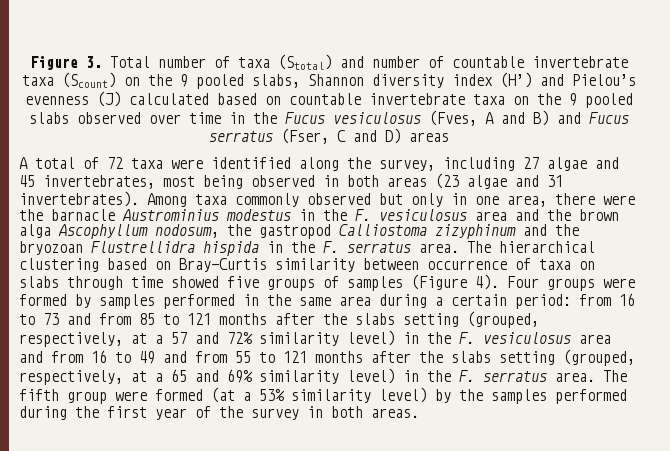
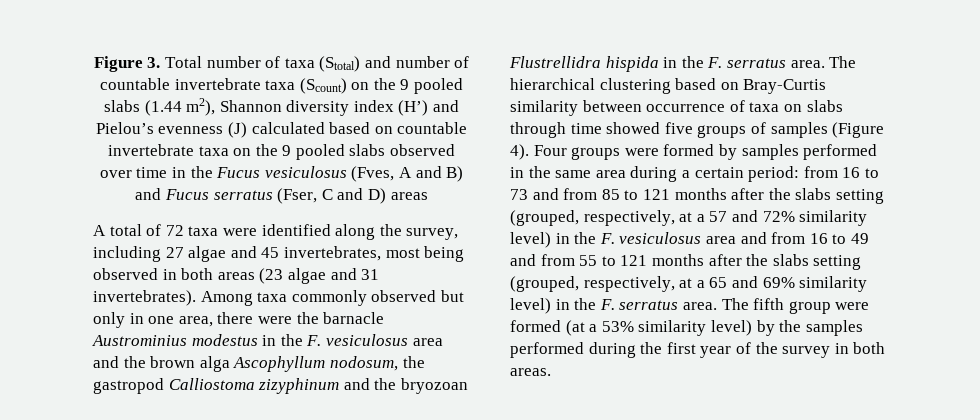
[252,74,300,88] slabs, -> [103,98,216,116] slabs (1.44 m2),

